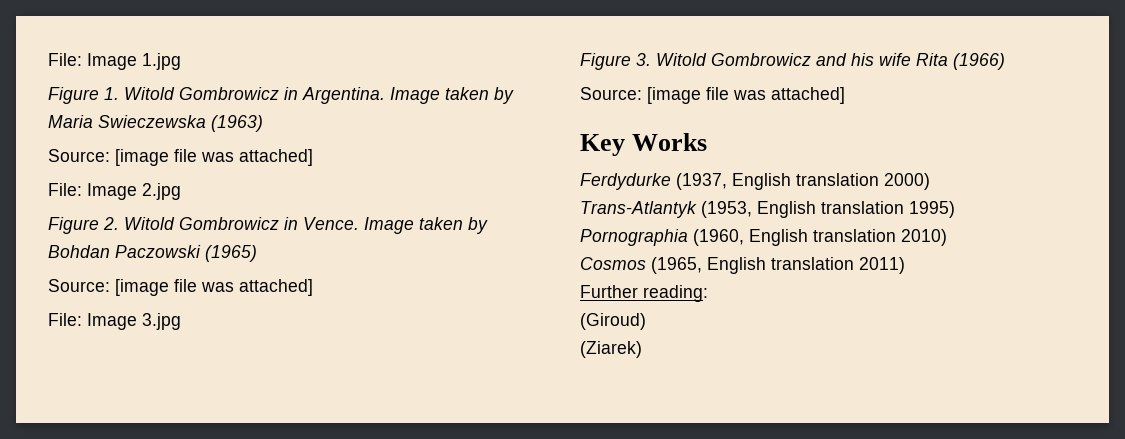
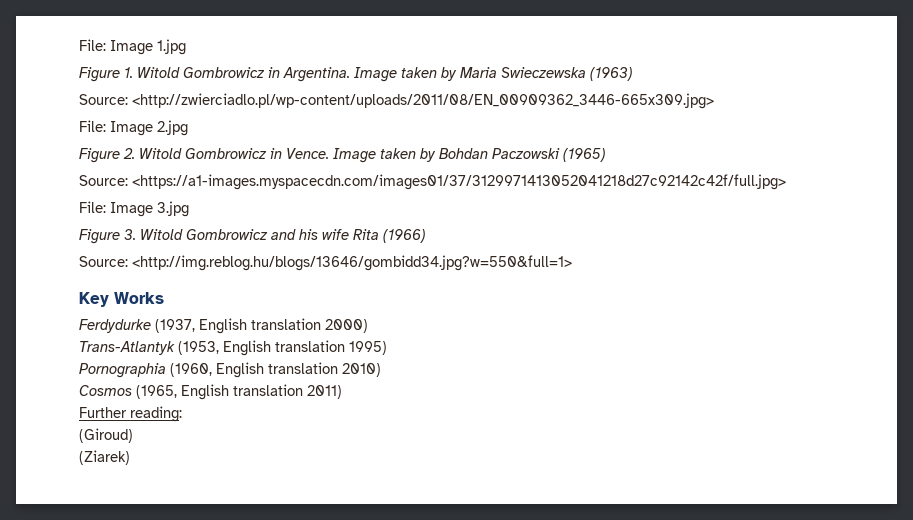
[115,149,313,166] [image file was attached] -> [132,93,714,109] <http://zwierciadlo.pl/wp-content/uploads/2011/08/EN_00909362_3446-665x309.jpg>
[115,279,313,296] [image file was attached] -> [132,174,786,190] <https://a1-images.myspacecdn.com/images01/37/3129971413052041218d27c92142c42f/full.jpg>
[647,87,845,104] [image file was attached] -> [132,255,572,271] <http://img.reblog.hu/blogs/13646/gombidd34.jpg?w=550&full=1>

